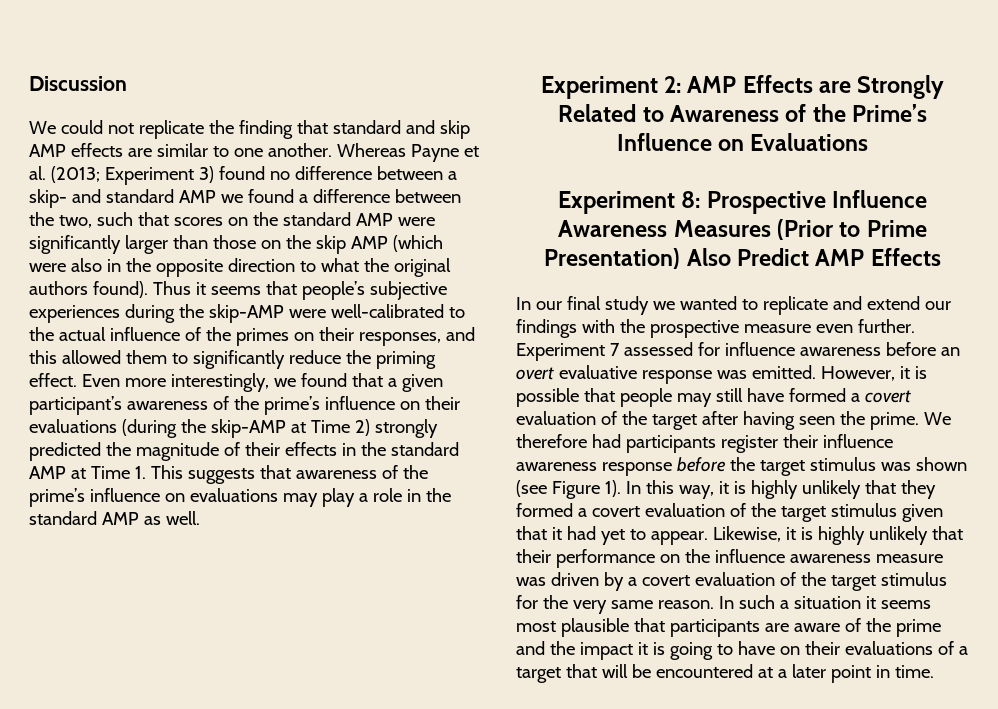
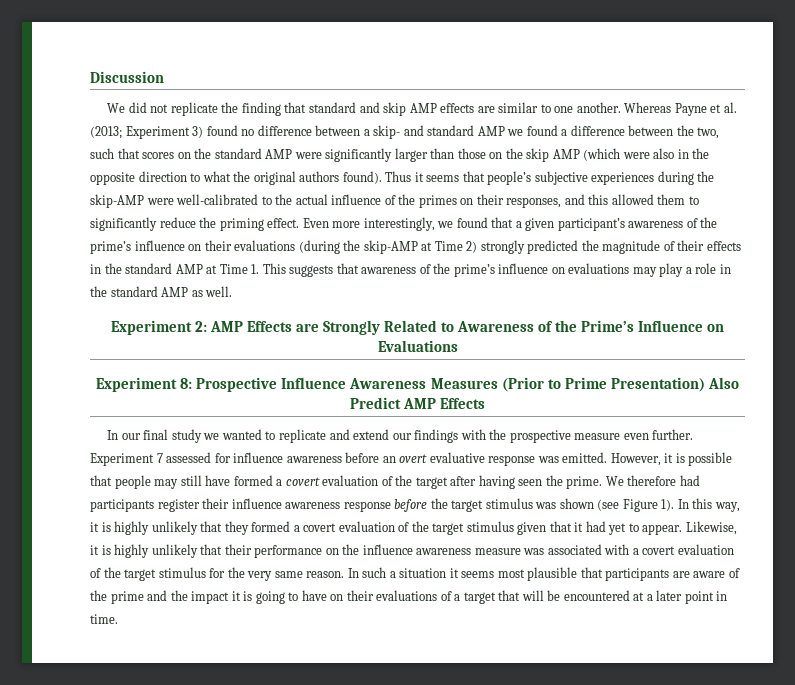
[60,120,103,134] could -> [128,102,147,113] did
[550,572,624,591] driven by -> [547,544,630,555] associated with

